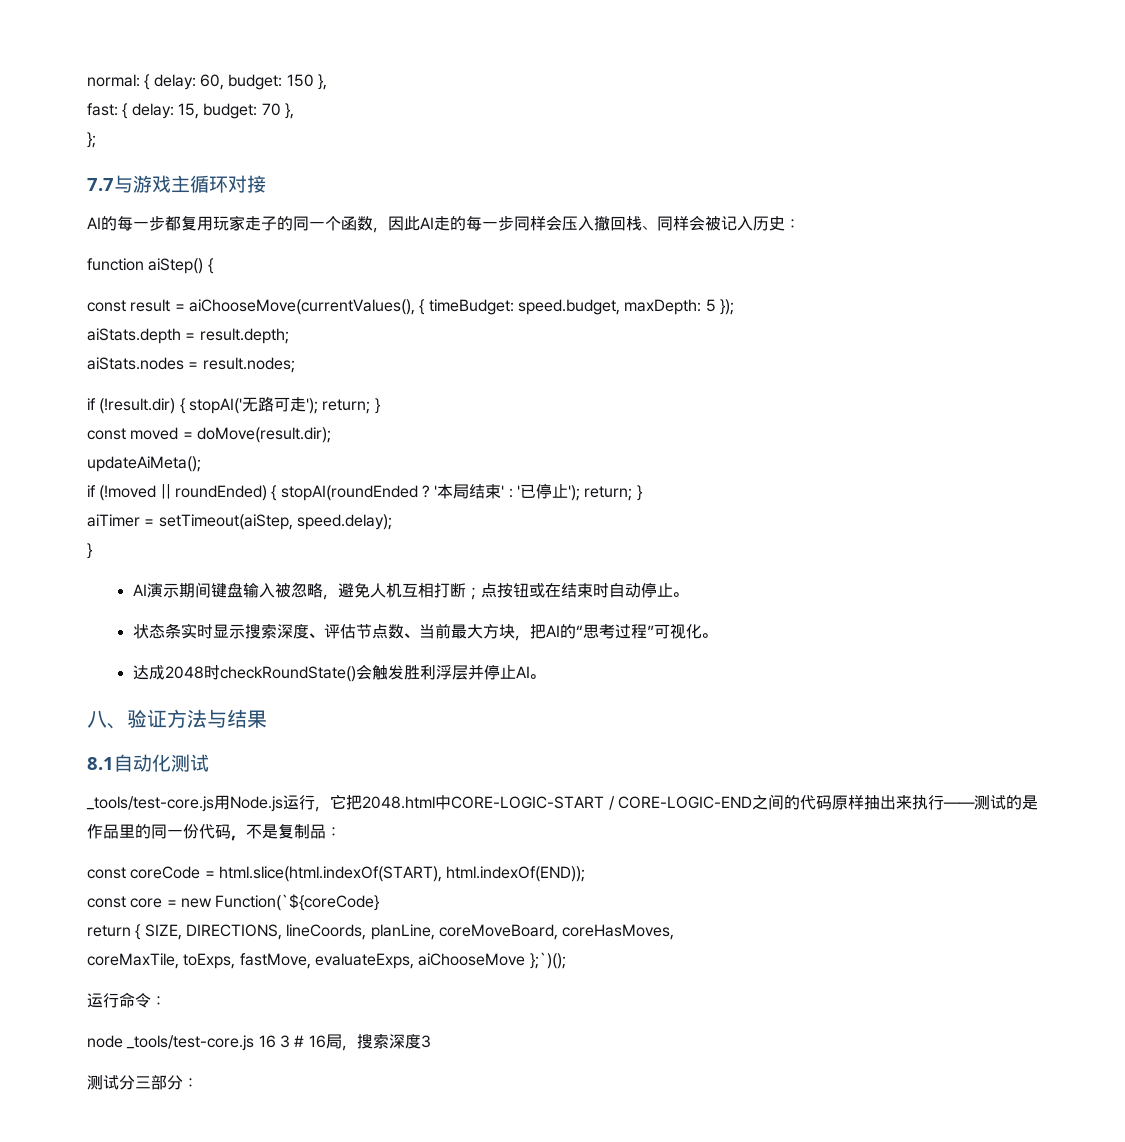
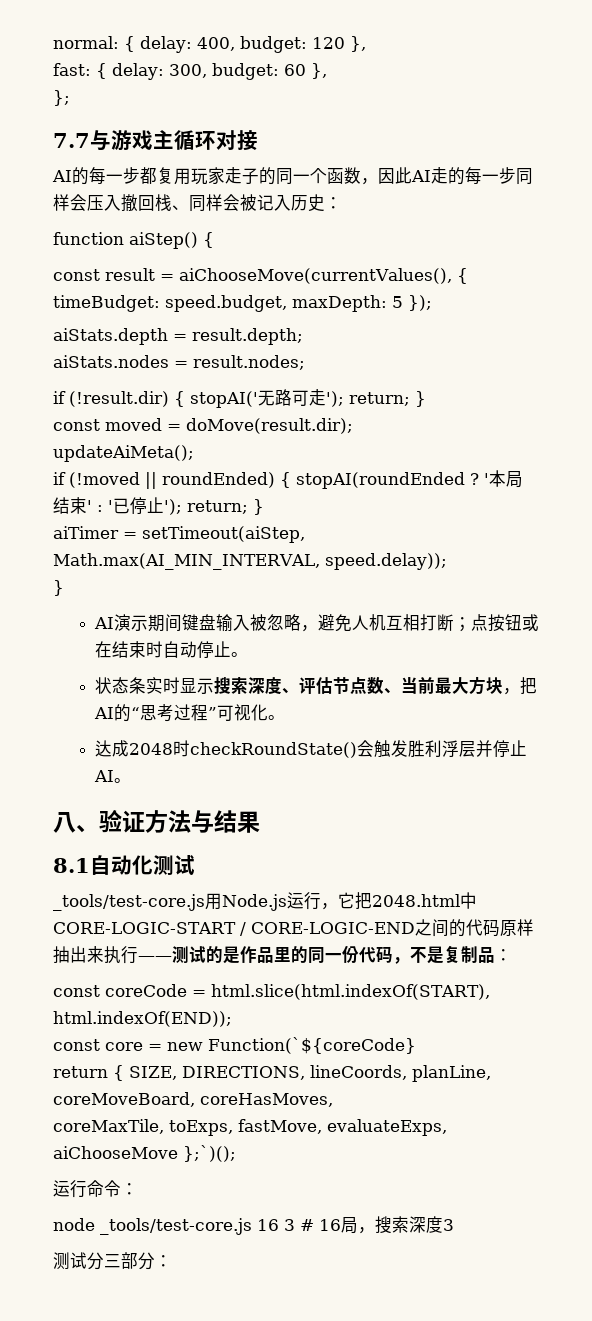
[199,74,314,90] 60, budget: 150 -> [197,36,345,53] 400, budget: 120
[177,103,281,119] 15, budget: 70 -> [169,63,306,80] 300, budget: 60
[296,514,392,530] speed.delay); -> [53,553,447,570] Math.max(AI_MIN_INTERVAL, speed.delay));

